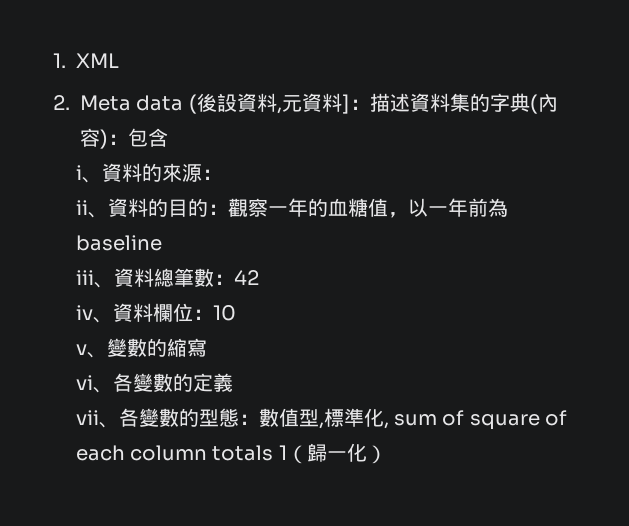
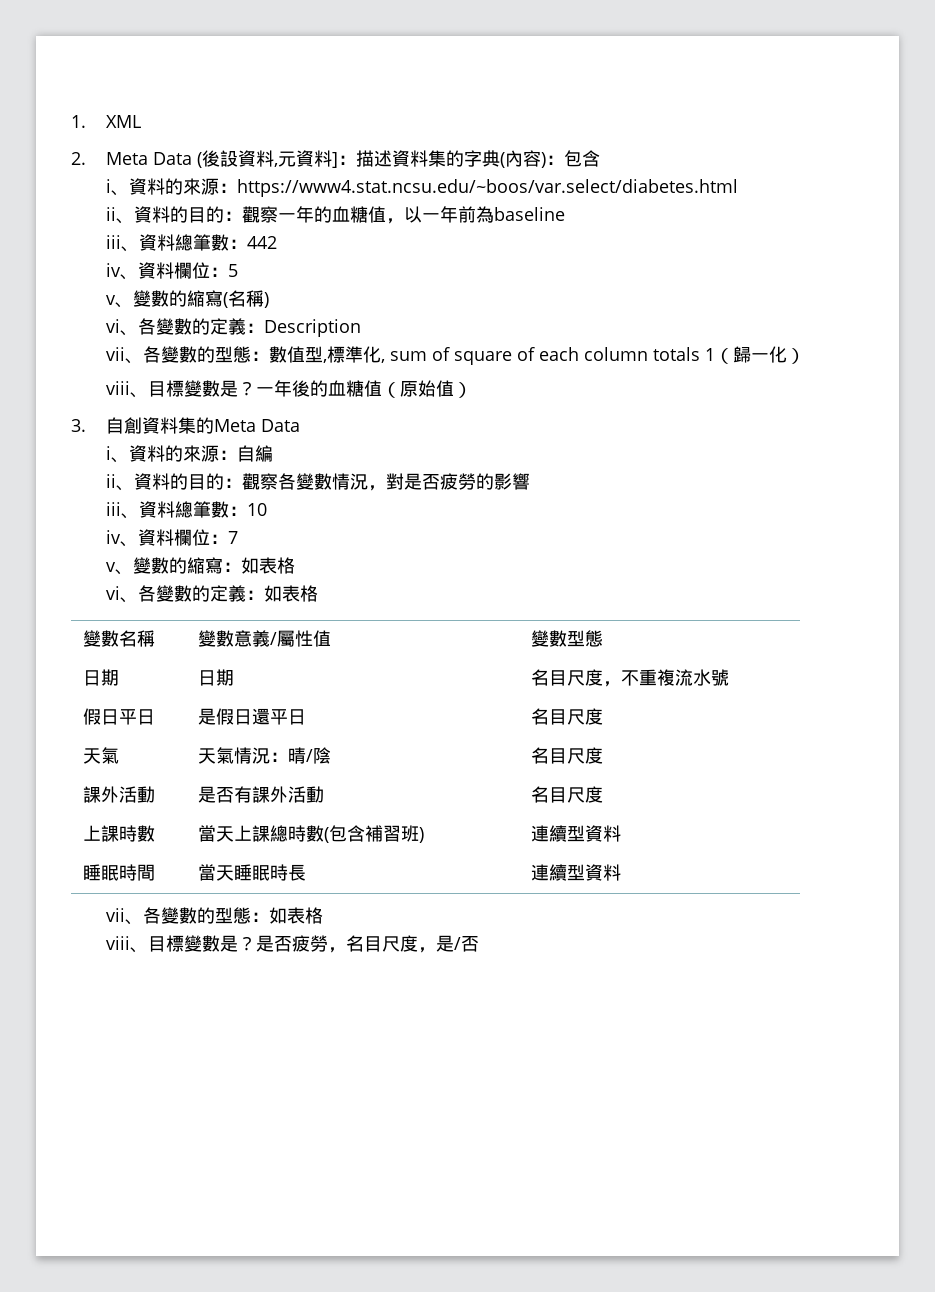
[136,95,184,111] data -> [152,152,192,165] Data
(222, 174) none -> [236,179,738,197] https://www4.stat.ncsu.edu/~boos/var.select/diabetes.html
[233,270,259,285] [75,303,236,323] [75,338,207,358] [75,373,233,393] 42 // iv、資料欄位：10 // v、變數的縮寫 // vi、各變數的定義 -> [246,236,277,249] [105,262,238,280] [105,290,269,308] [105,318,361,337] 442 // iv、資料欄位：5 // v、變數的縮寫(名稱) // vi、各變數的定義：Description
(387, 454) none -> [105,380,472,398] [71,417,300,434] [105,445,273,463] [105,473,530,491] [105,501,267,519] [105,529,238,547] [105,557,295,575] [105,585,318,603] [82,630,155,647] [197,630,331,647] [530,630,603,647] [82,669,119,686] [197,669,234,686] [530,669,729,687] [82,708,155,725] [197,708,306,725] [530,708,603,725] [82,747,119,764] [197,747,331,764] [530,747,603,764] [82,786,155,803] [197,786,324,803] [530,786,603,803] [82,825,155,842] [197,825,424,843] [530,825,621,842] [82,864,155,881] [197,864,306,881] [530,864,621,881] [105,907,323,925] [105,935,479,953] // viii、目標變數是？一年後的血糖值（原始值） // 3.自創資料集的Meta Data // i、資料的來源：自編 // ii、資料的目的：觀察各變數情況，對是否疲勞的影響 // iii、資料總筆數：10 // iv、資料欄位：7 // v、變數的縮寫：如表格 // vi、各變數的定義：如表格 // 變數名稱 | 變數意義/屬性值 | 變數型態 // 日期 | 日期 | 名目尺度，不重複流水號 // 假日平日 | 是假日還平日 | 名目尺度 // 天氣 | 天氣情況：晴/陰 | 名目尺度 // 課外活動 | 是否有課外活動 | 名目尺度 // 上課時數 | 當天上課總時數(包含補習班) | 連續型資料 // 睡眠時間 | 當天睡眠時長 | 連續型資料 // vii、各變數的型態：如表格 // viii、目標變數是？是否疲勞，名目尺度，是/否

